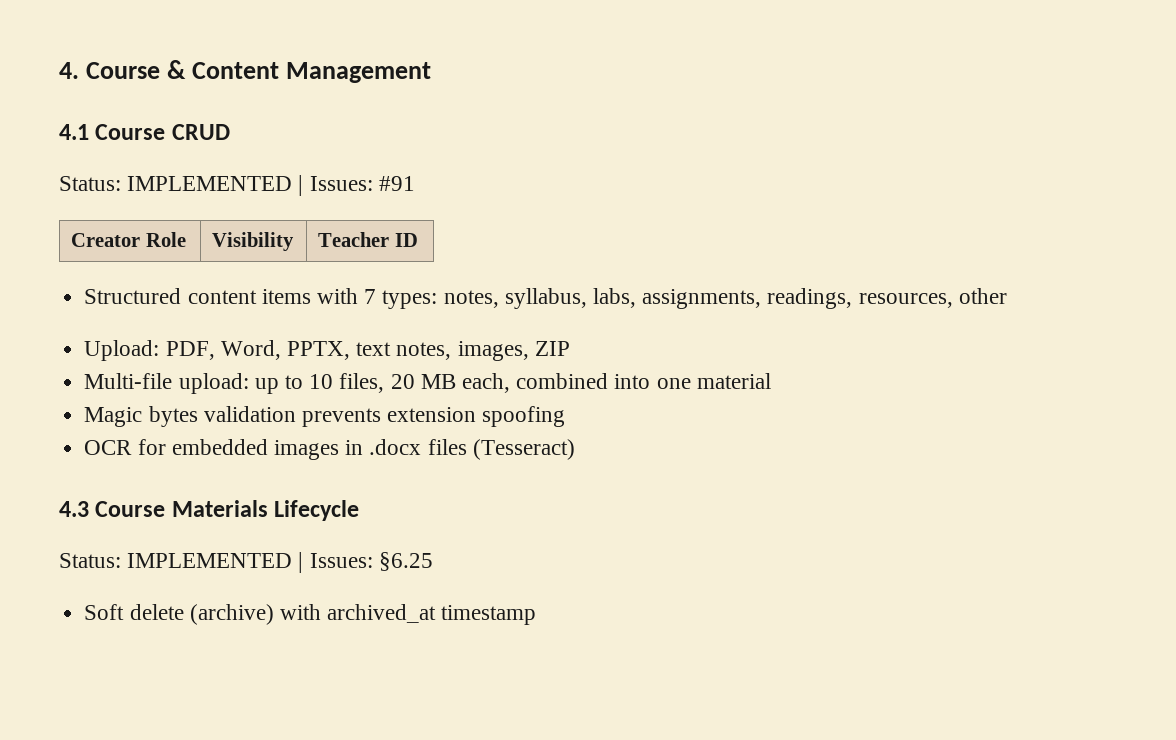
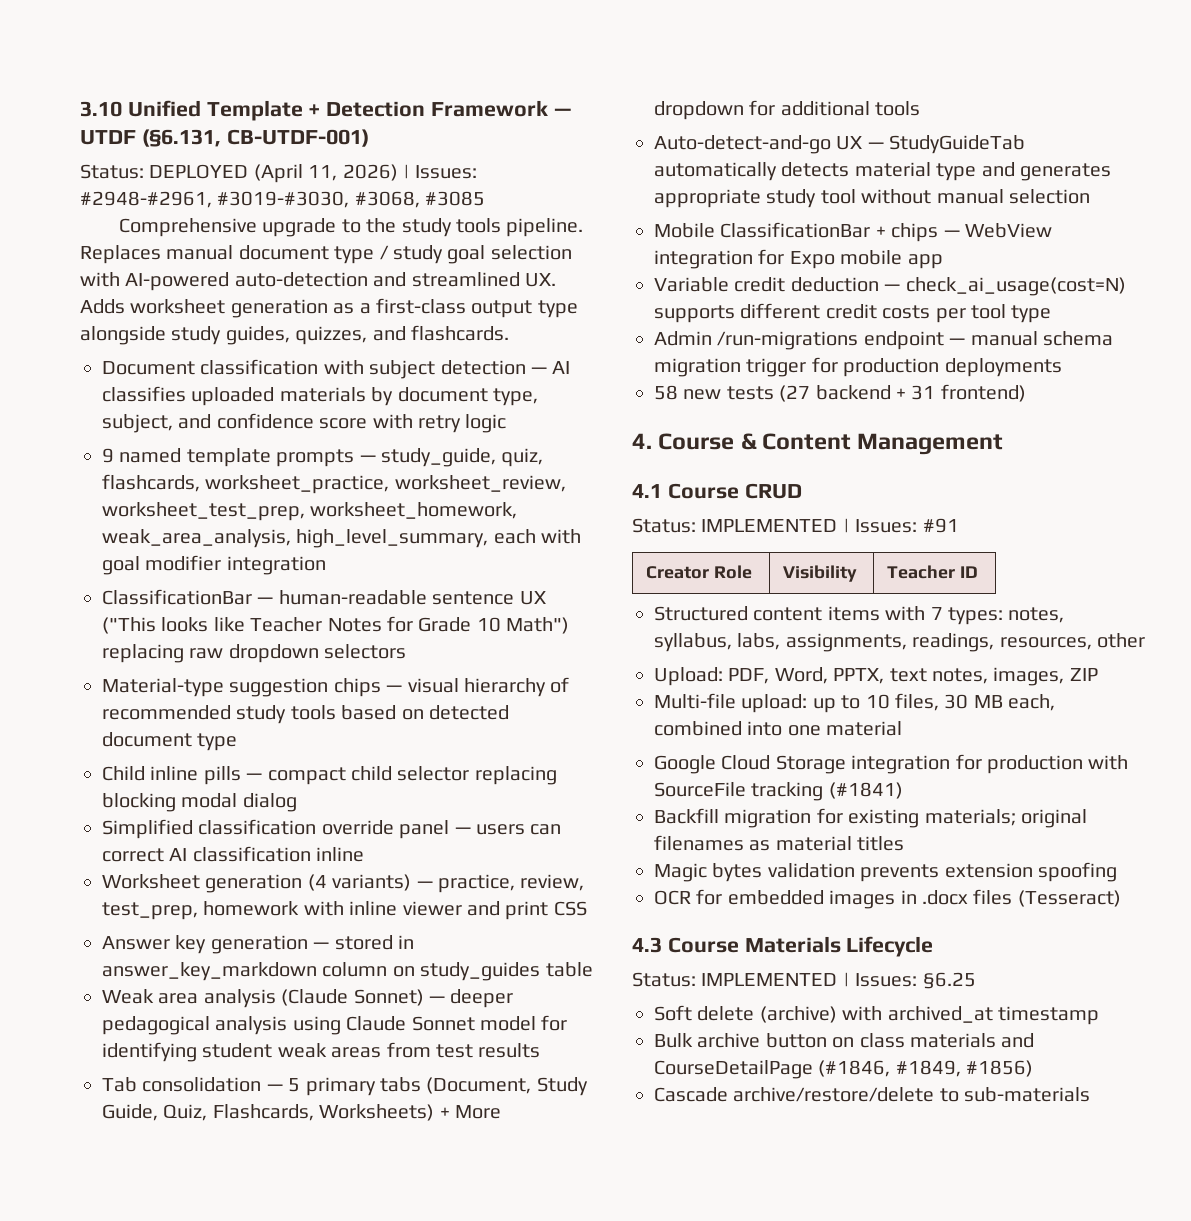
(59, 70) none -> [80,100,572,121] [80,129,369,147] [80,164,478,183] [80,191,486,208] [119,218,584,237] [80,245,572,264] [80,272,556,291] [80,298,578,318] [80,325,509,345] [102,359,571,379] [102,386,538,406] [102,413,507,433] [102,448,544,467] [102,474,566,494] [102,502,518,521] [102,529,582,548] [102,555,326,575] [102,589,546,605] [102,616,570,634] [102,644,407,663] [102,677,570,697] [102,705,509,724] [102,732,238,751] [102,766,557,785] [102,793,297,812] [102,819,562,839] [102,846,365,862] [102,874,585,893] [102,901,587,920] [102,935,414,954] [102,962,593,981] [102,989,514,1008] [102,1015,568,1035] [102,1042,541,1062] [102,1077,588,1096] [102,1104,501,1121] [654,100,921,120] [654,135,1026,154] [654,162,1111,181] [654,189,1090,208] [654,222,1052,242] [654,249,943,269] [654,277,1126,296] [654,303,1052,323] [654,331,1113,350] [654,357,1062,377] [654,384,1026,402] 3.10 Unified Template + Detection Framework — UTDF (§6.131, CB-UTDF-001) // Status: DEPLOYED (April 11, 2026) | Issues: #2948-#2961, #3019-#3030, #3068, #3085 // Comprehensive upgrade to the study tools pipeline. Replaces manual document type / study goal selection with AI-powered auto-detection and streamlined UX. Adds worksheet generation as a first-class output type alongside study guides, quizzes, and flashcards. // Document classification with subject detection — AI classifies uploaded materials by document type, subject, and confidence score with retry logic // 9 named template prompts — study_guide, quiz, flashcards, worksheet_practice, worksheet_review, worksheet_test_prep, worksheet_homework, weak_area_analysis, high_level_summary, each with goal modifier integration // ClassificationBar — human-readable sentence UX ("This looks like Teacher Notes for Grade 10 Math") replacing raw dropdown selectors // Material-type suggestion chips — visual hierarchy of recommended study tools based on detected document type // Child inline pills — compact child selector replacing blocking modal dialog // Simplified classification override panel — users can correct AI classification inline // Worksheet generation (4 variants) — practice, review, test_prep, homework with inline viewer and print CSS // Answer key generation — stored in answer_key_markdown column on study_guides table // Weak area analysis (Claude Sonnet) — deeper pedagogical analysis using Claude Sonnet model for identifying student weak areas from test results // Tab consolidation — 5 primary tabs (Document, Study Guide, Quiz, Flashcards, Worksheets) + More dropdown for additional tools // Auto-detect-and-go UX — StudyGuideTab automatically detects material type and generates appropriate study tool without manual selection // Mobile ClassificationBar + chips — WebView integration for Expo mobile app // Variable credit deduction — check_ai_usage(cost=N) supports different credit costs per tool type // Admin /run-migrations endpoint — manual schema migration trigger for production deployments // 58 new tests (27 backend + 31 frontend) //
[390,374,415,389] 20 -> [944,694,969,709] 30
(771, 381) none -> [654,754,1129,774] [654,782,903,801] [654,808,1087,828] [654,835,905,851] // Google Cloud Storage integration for production with SourceFile tracking (#1841) // Backfill migration for existing materials; original filenames as material titles
(537, 615) none -> [654,1033,1035,1048] [654,1060,1034,1079] [654,1087,1091,1102] // Bulk archive button on class materials and CourseDetailPage (#1846, #1849, #1856) // Cascade archive/restore/delete to sub-materials

